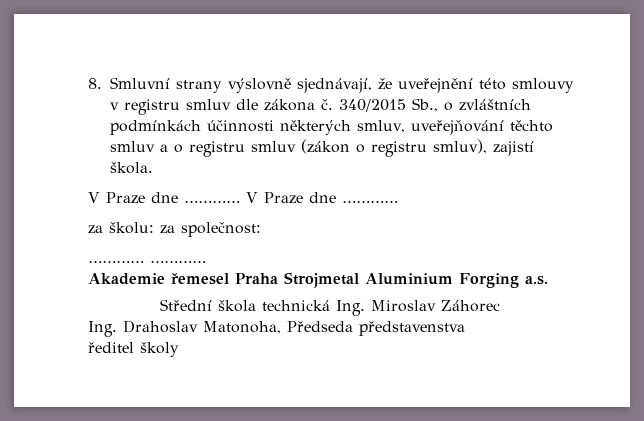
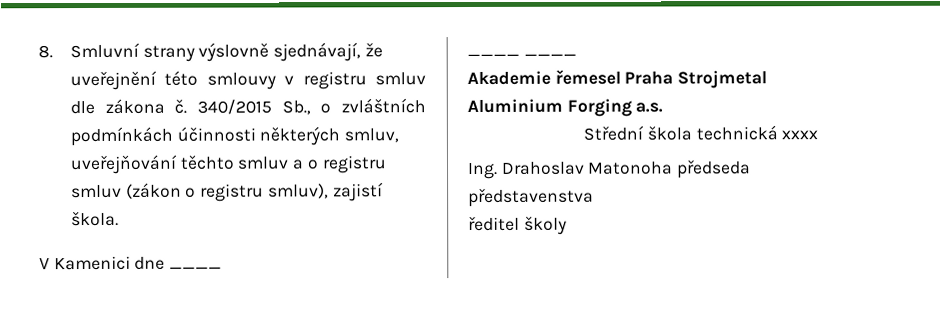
[106,192,398,204] [88,222,261,237] [88,260,206,263] Praze dne ………… V Praze dne ………… // za školu: za společnost: // ………… ………… -> [53,255,223,271] [467,53,577,57] Kamenici dne ____ // ____ ____
[335,300,500,316] Ing. Miroslav Záhorec -> [781,130,819,140] xxxx
[203,321,353,334] Matonoha, Předseda -> [587,159,752,179] Matonoha předseda

